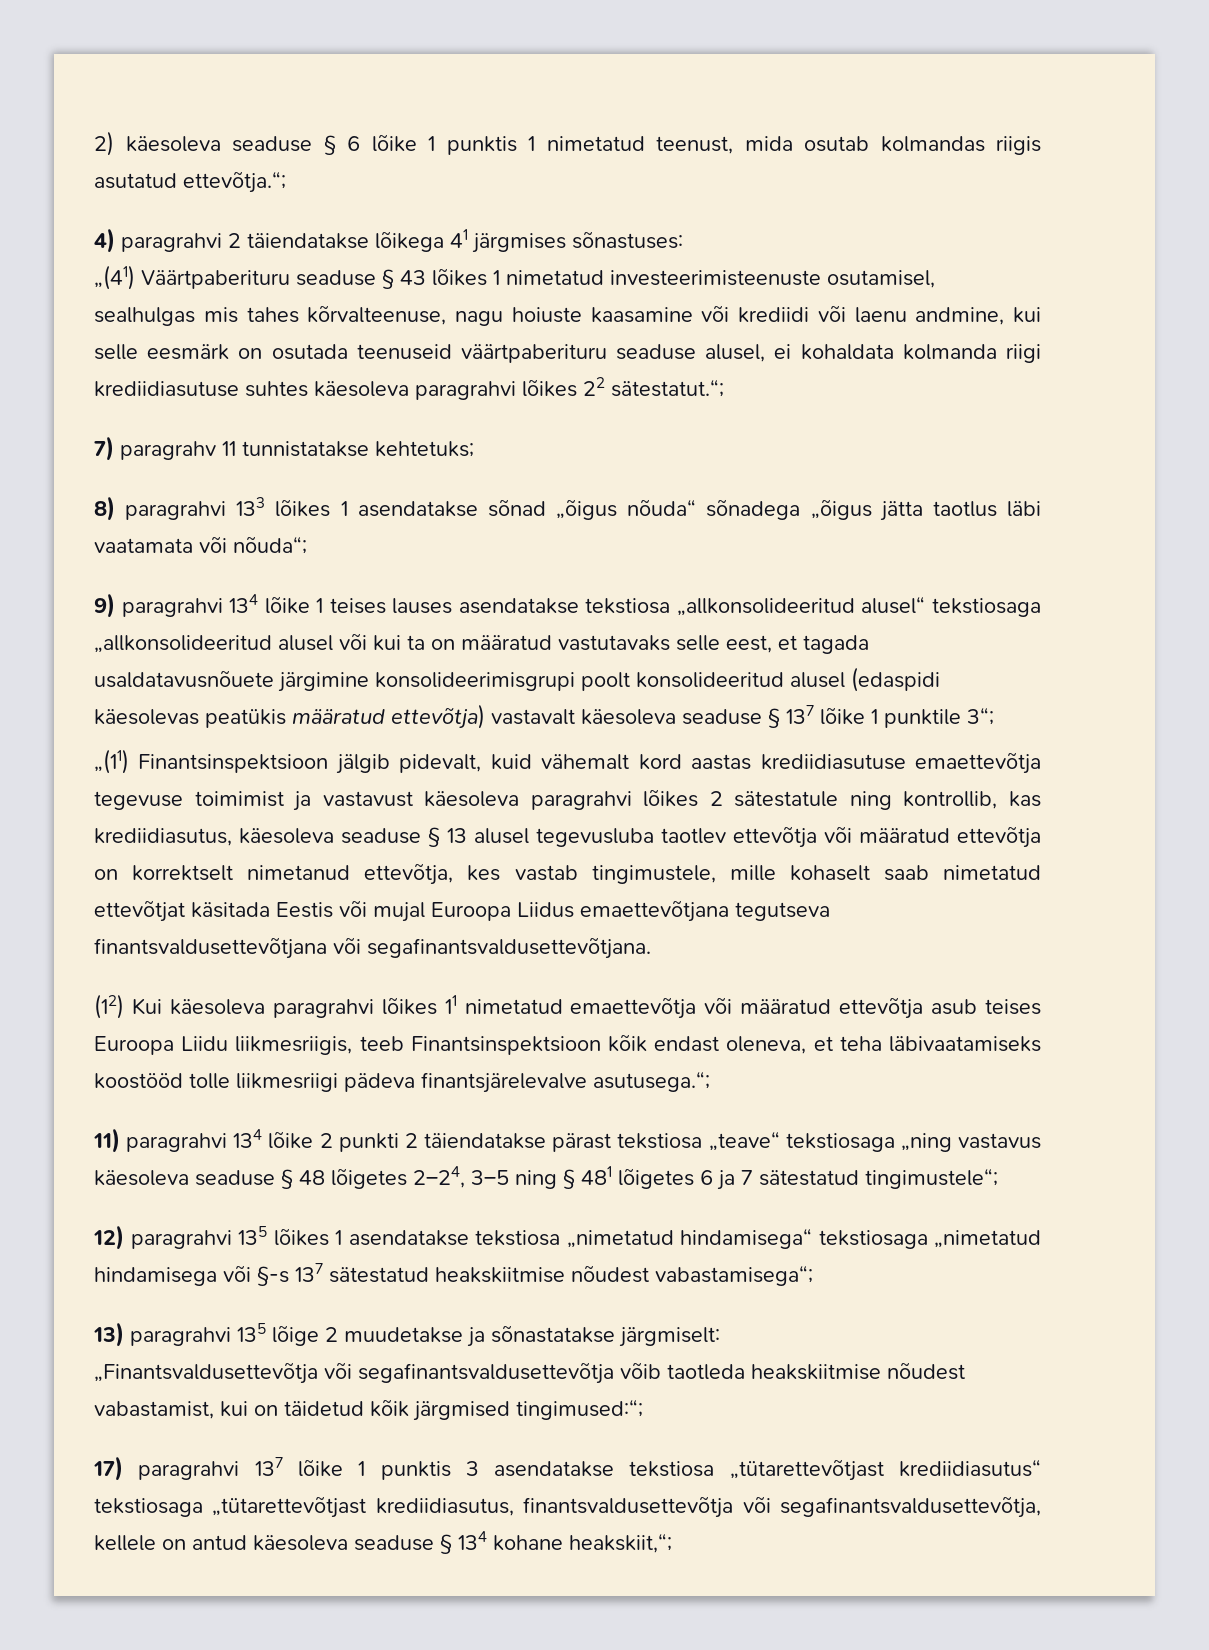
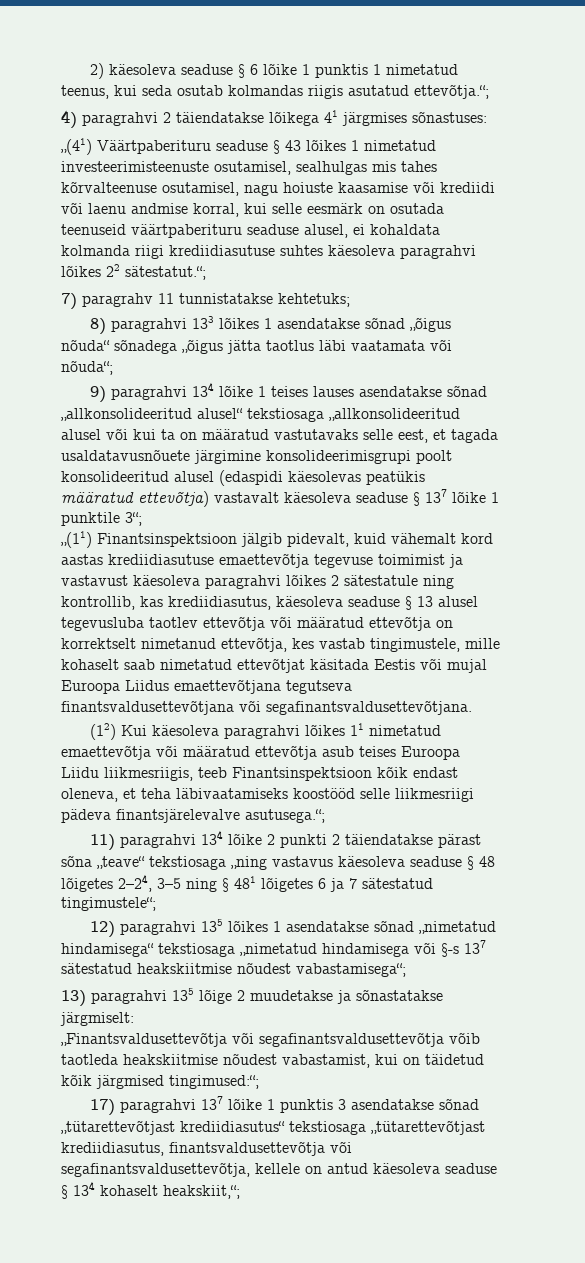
[656,136,793,154] teenust, mida -> [61,85,172,99] teenus, kui seda
[307,305,447,325] kõrvalteenuse, -> [61,181,239,196] kõrvalteenuse osutamisel,
[590,307,693,323] kaasamine -> [338,182,408,193] kaasamise
[915,307,1005,325] andmine, -> [131,203,239,217] andmise korral,
[585,598,671,614] tekstiosa -> [446,385,487,397] sõnad
[189,1073,230,1089] tolle -> [360,788,390,799] selle
[617,1133,703,1149] tekstiosa -> [61,855,92,867] sõna
[475,1230,560,1246] tekstiosa -> [373,920,414,932] sõnad
[629,1461,715,1477] tekstiosa -> [438,1098,479,1110] sõnad
[493,1535,563,1551] kohane -> [100,1185,158,1196] kohaselt

